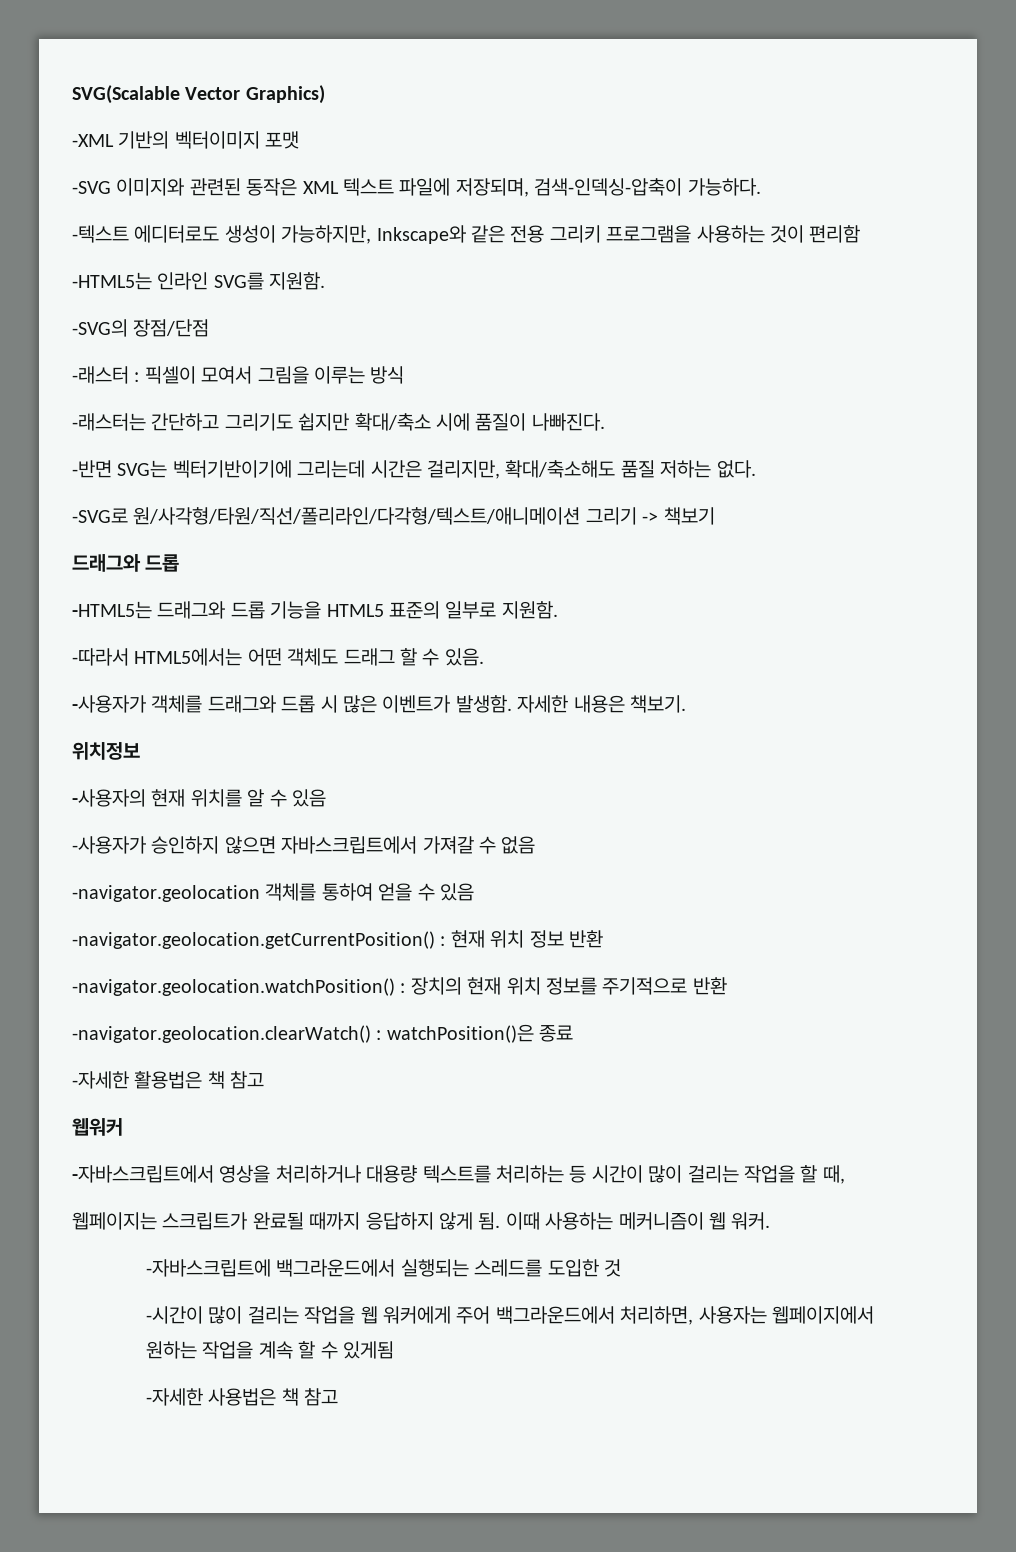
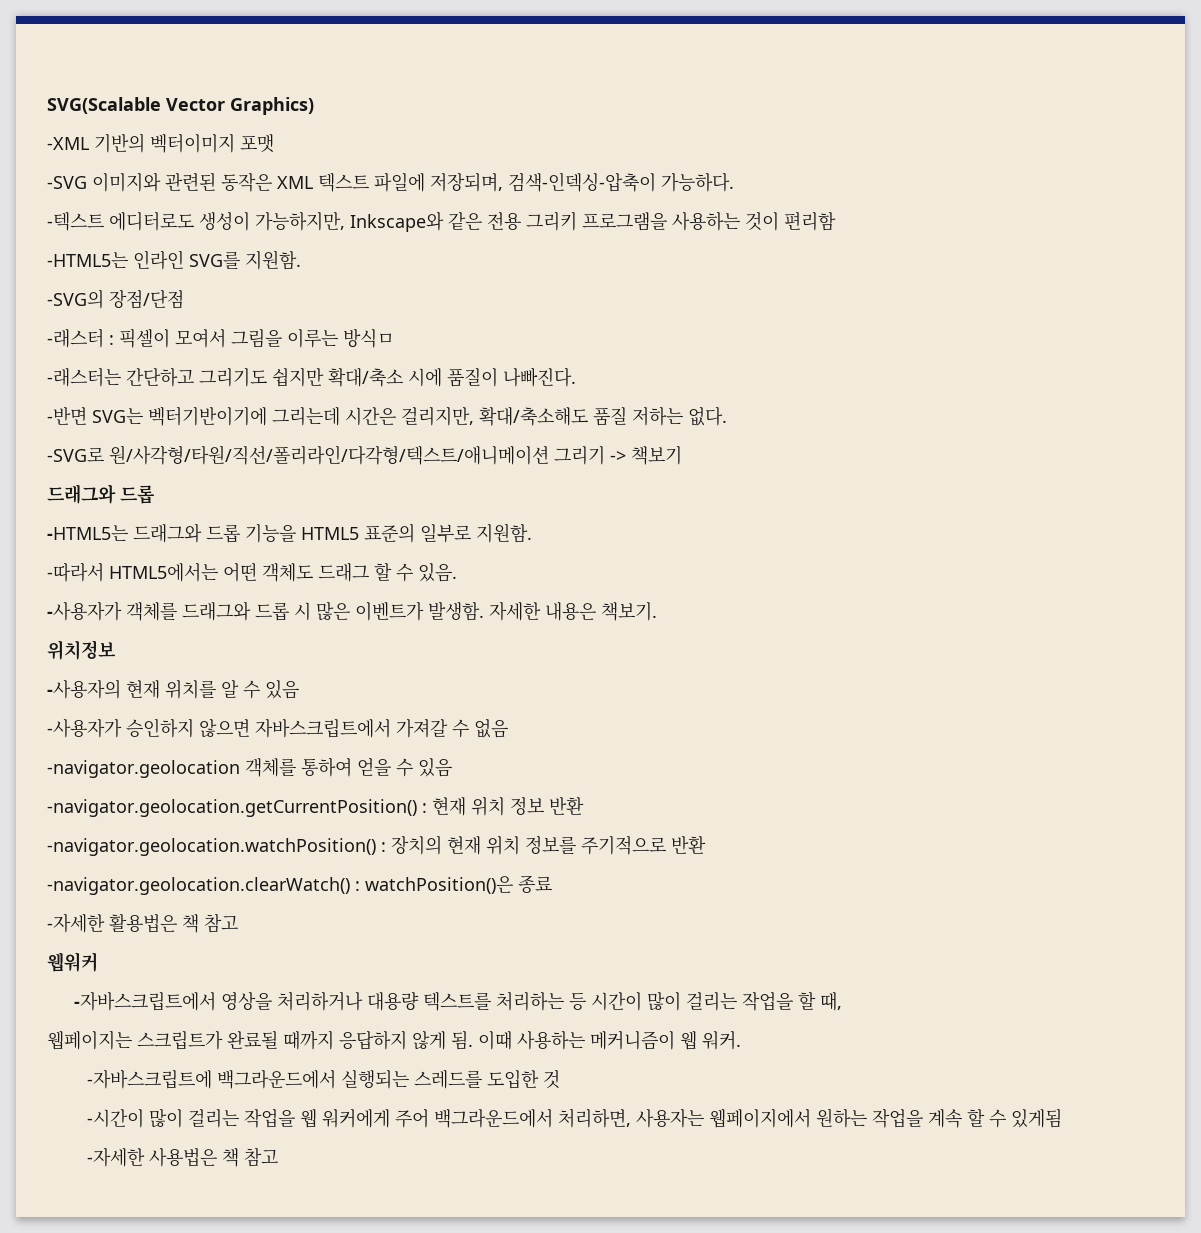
[370,366,405,384] 방식 -> [343,328,394,348] 방식ㅁ

